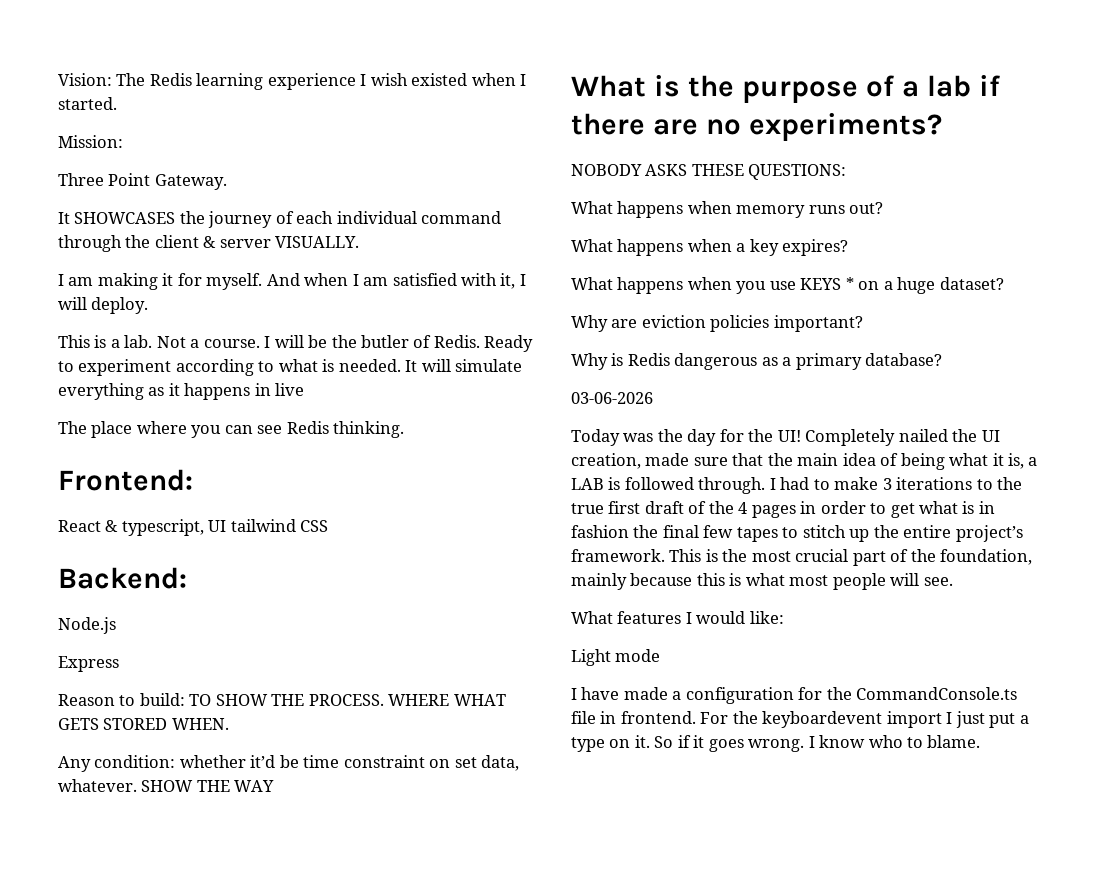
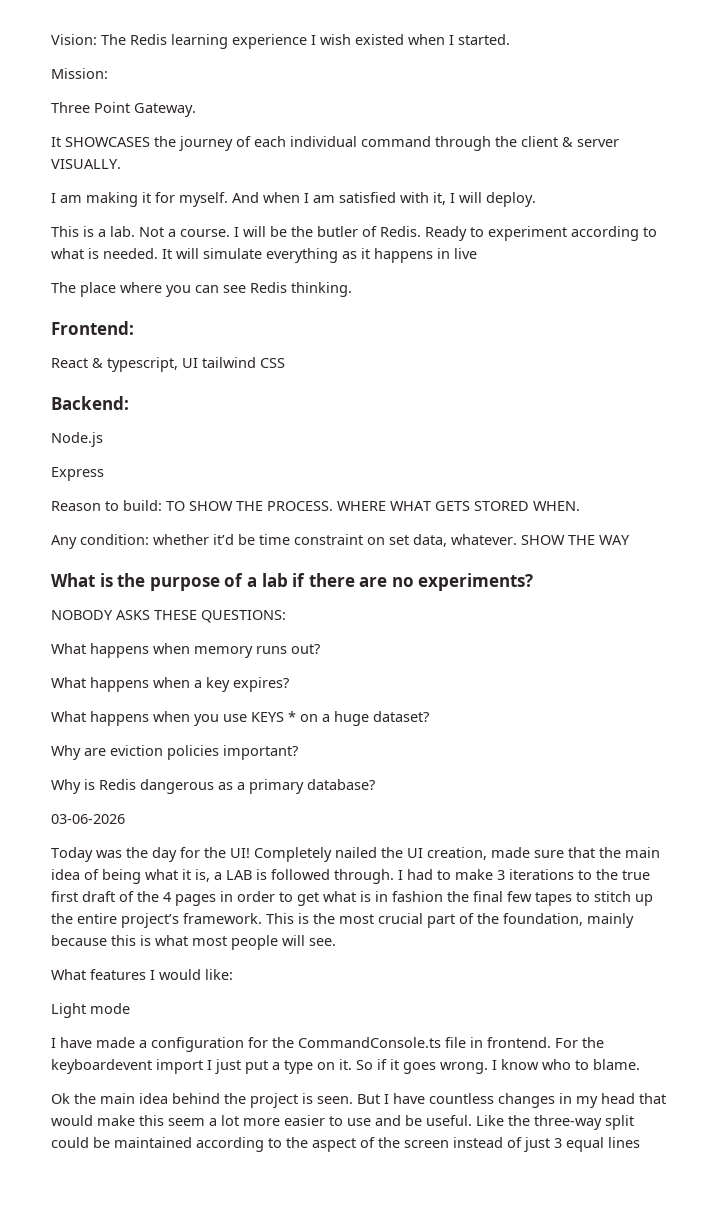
(981, 741) none -> [51,1093,666,1108] [51,1115,634,1130] [51,1137,640,1152] // Ok the main idea behind the project is seen. But I have countless changes in my head that would make this seem a lot more easier to use and be useful. Like the three-way split could be maintained according to the aspect of the screen instead of just 3 equal lines

